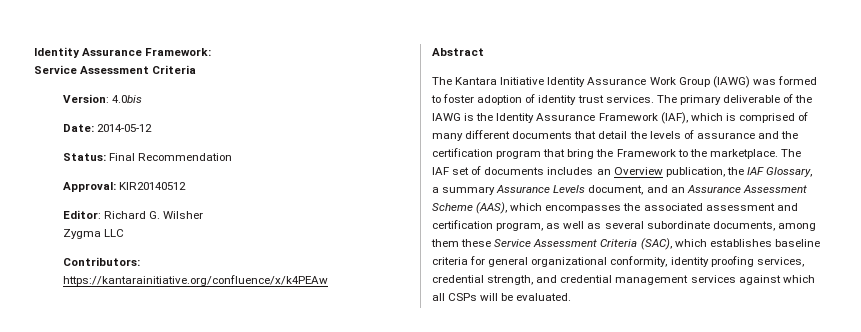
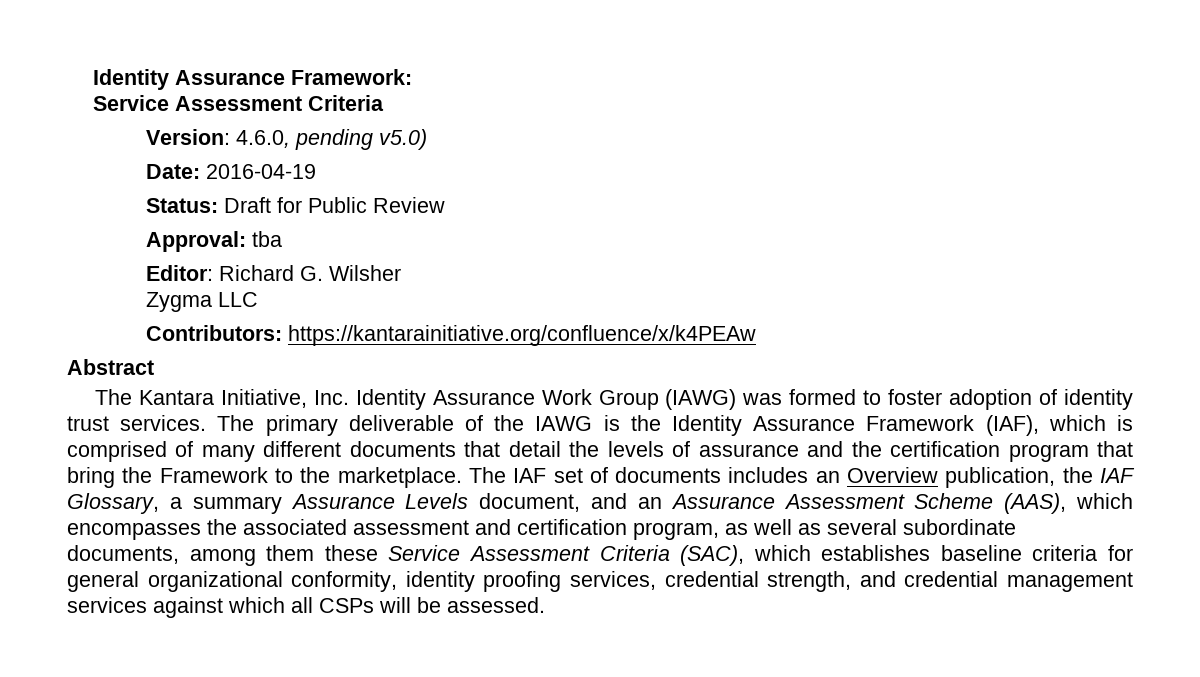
[112,95,143,103] 4.0bis -> [235,129,427,150] 4.6.0, pending v5.0)
[97,124,153,132] 2014-05-12 -> [205,164,316,179] 2016-04-19
[109,153,233,161] Final Recommendation -> [223,197,445,213] Draft for Public Review
[119,182,187,190] KIR20140512 -> [251,231,282,247] tba
[500,77,545,85] Initiative -> [220,389,349,408] Initiative, Inc.
[516,293,572,301] evaluated. -> [447,597,545,613] assessed.

